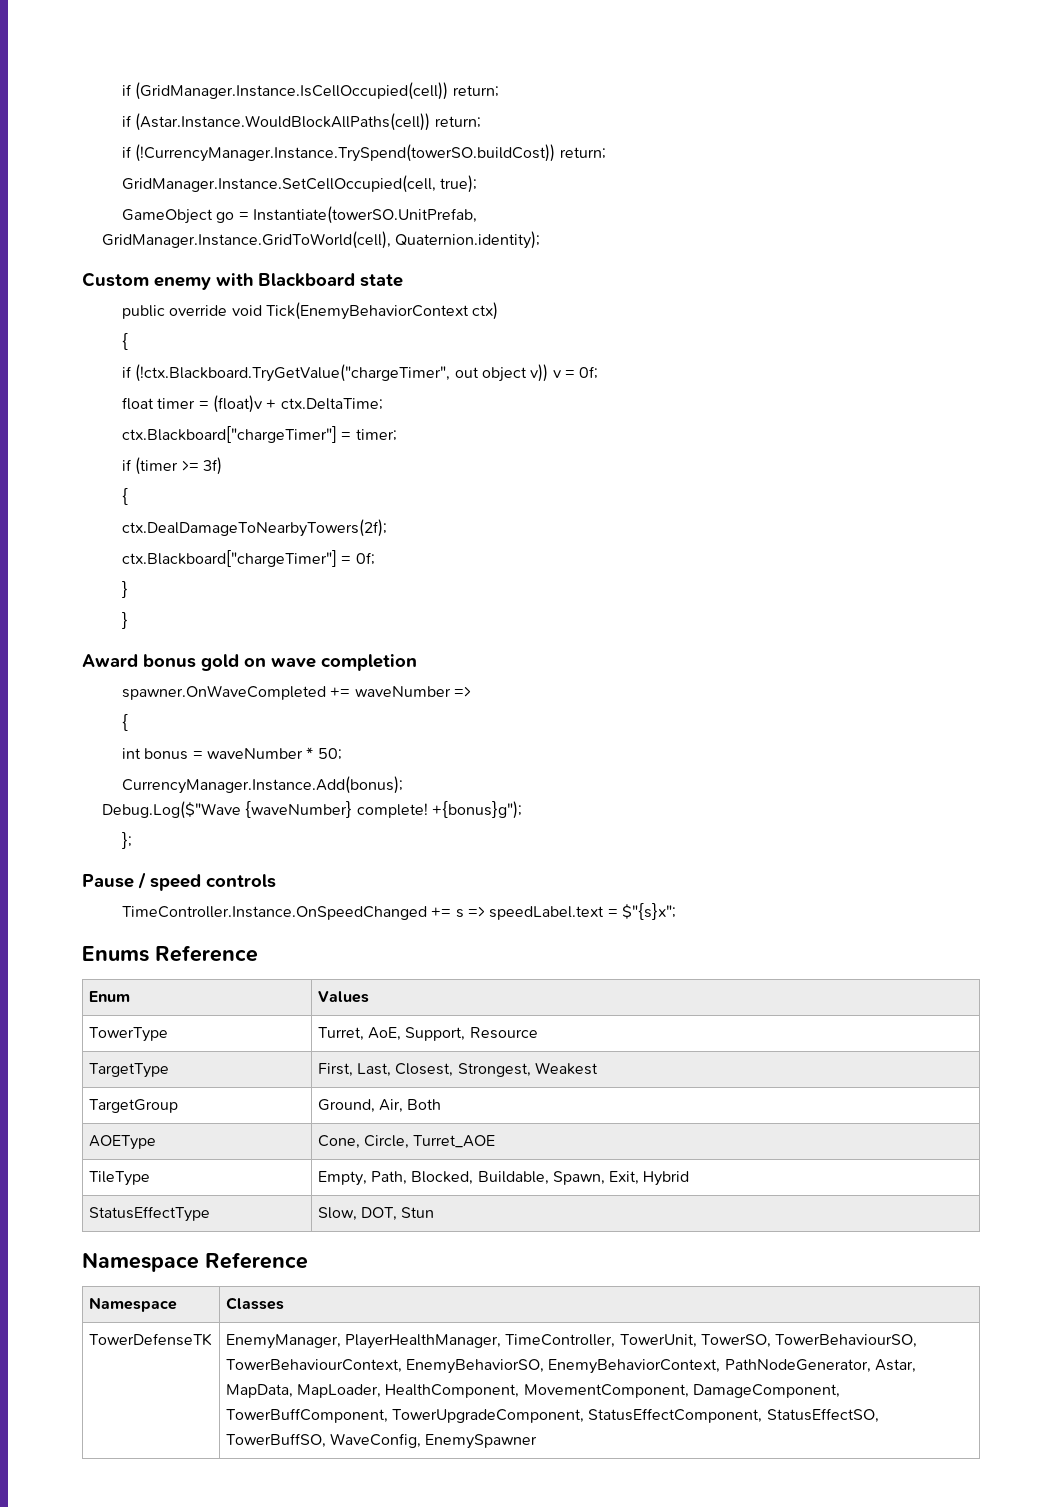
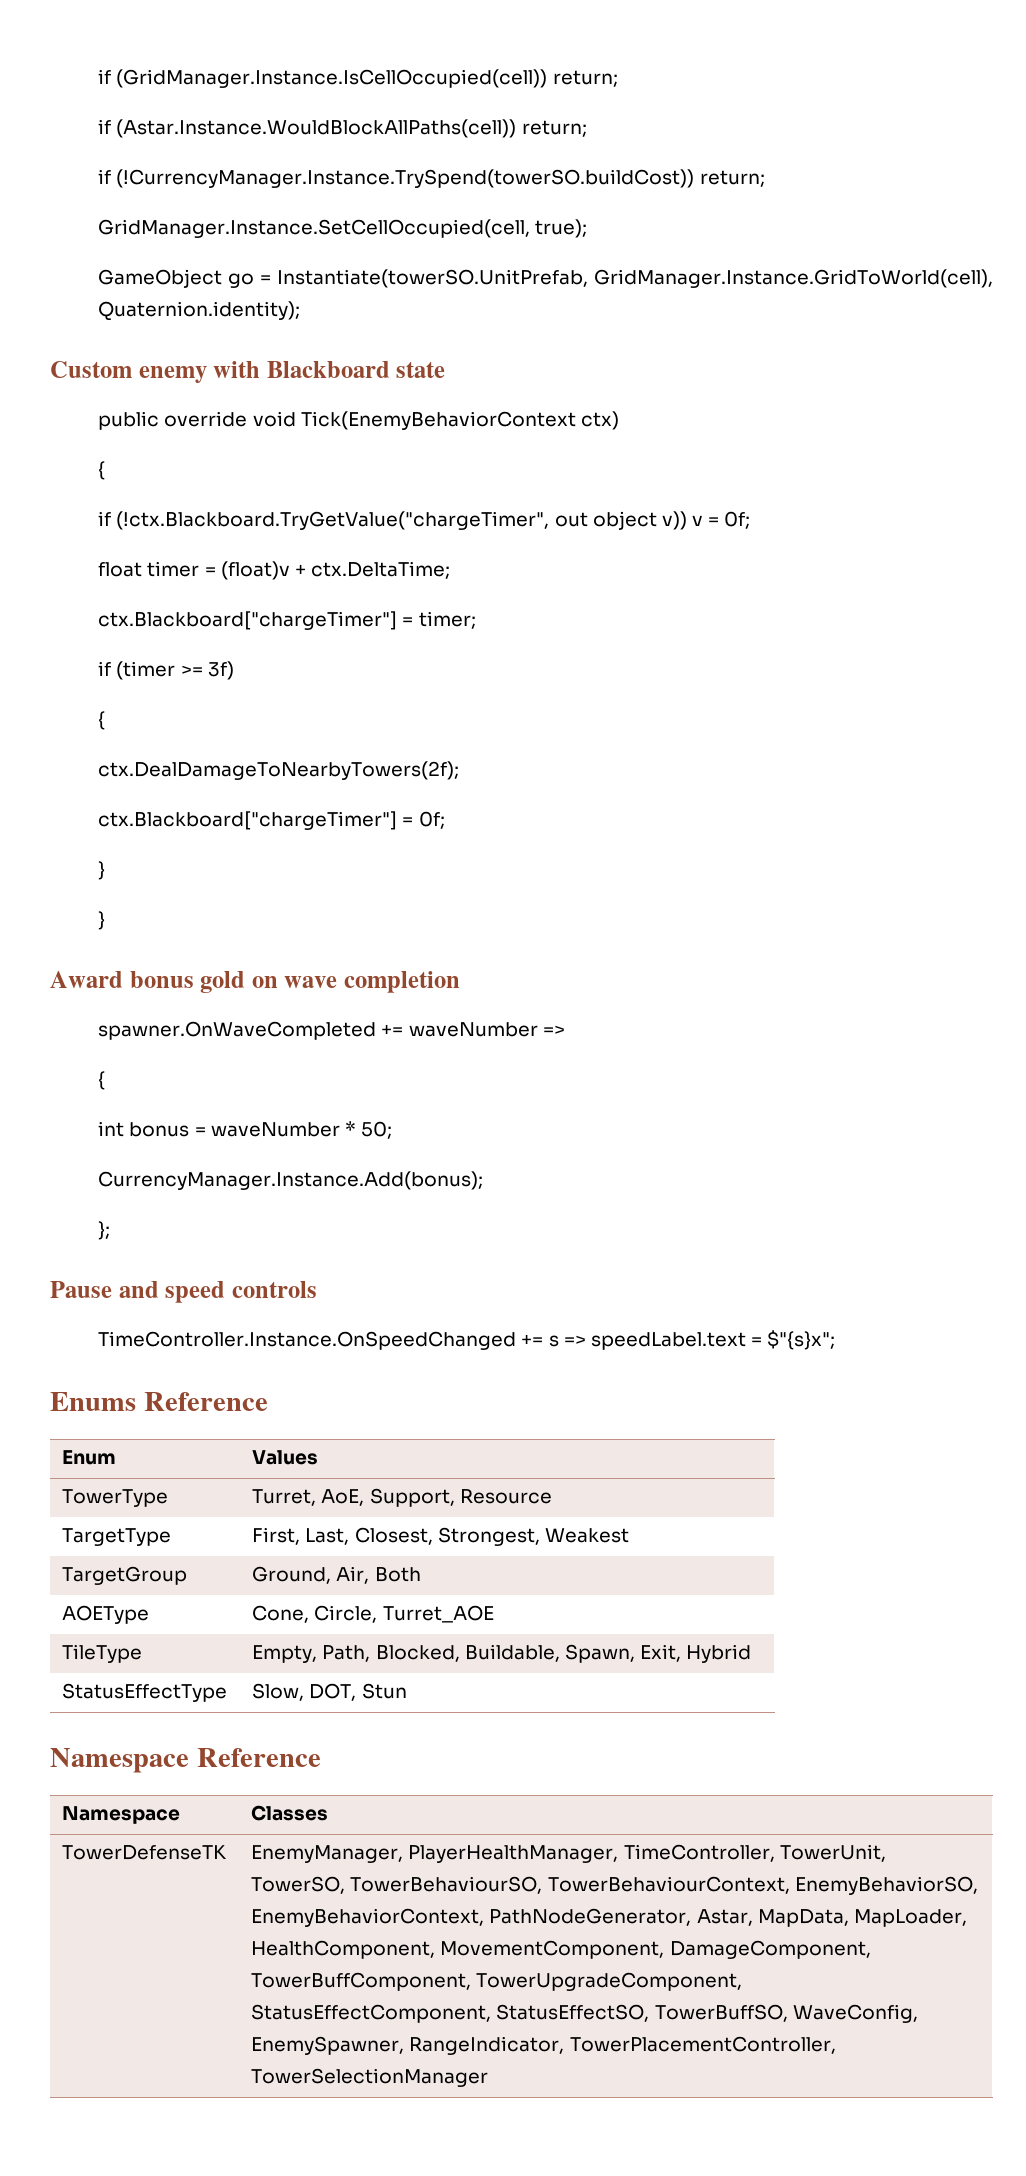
(478, 215) // -> (589, 278) none
[102,801,522,819] // Debug.Log($"Wave {waveNumber} complete! +{bonus}g"); -> (484, 1180) none
[138,872,146,889] / -> [118,1281,159,1298] and
[425,1434,538,1449] EnemySpawner -> [251,2036,836,2055] [251,2068,489,2087] EnemySpawner, RangeIndicator, TowerPlacementController, TowerSelectionManager

